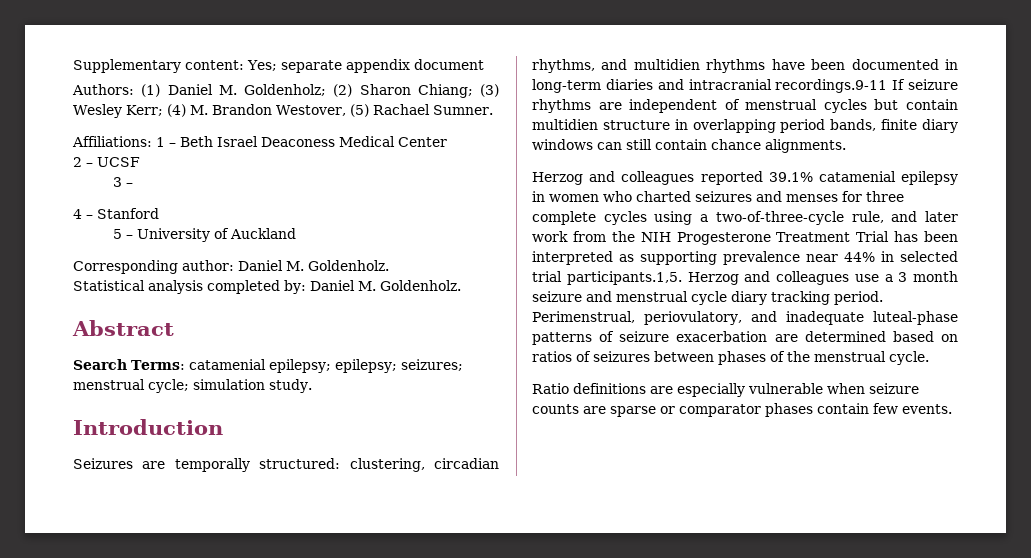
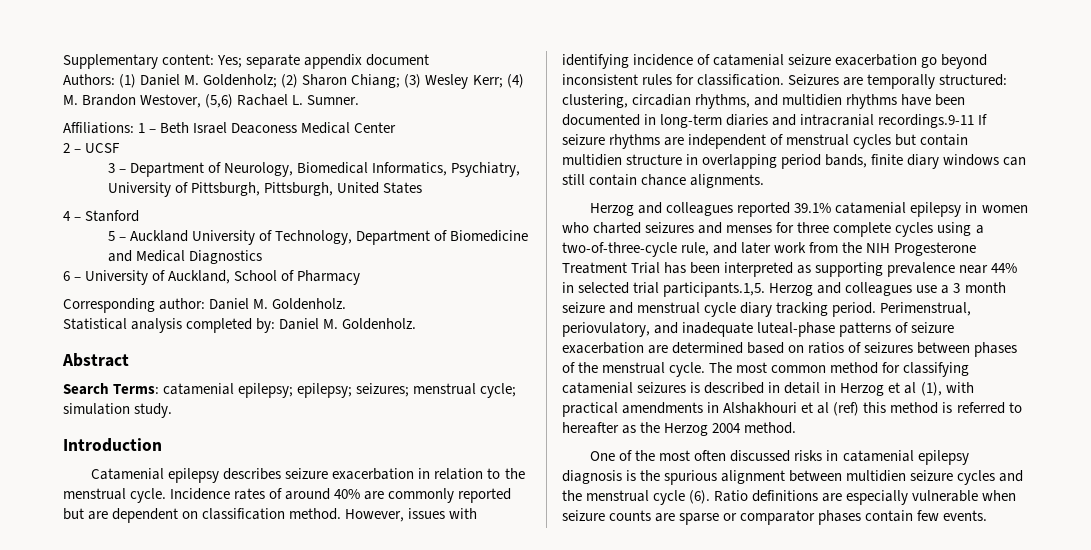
[349,104,430,117] (5) Rachael -> [205,94,304,108] (5,6) Rachael L.
(133, 185) none -> [129,162,520,177] [107,182,422,197] Department of Neurology, Biomedical Informatics, Psychiatry, University of Pittsburgh, Pittsburgh, United States
[136,228,296,242] University of Auckland -> [129,230,528,245] [107,250,262,264] [63,270,361,285] Auckland University of Technology, Department of Biomedicine and Medical Diagnostics // 6 – University of Auckland, School of Pharmacy
(223, 427) none -> [91,468,525,483] [63,488,512,503] [63,508,478,523] [562,54,988,69] [562,74,785,86] Catamenial epilepsy describes seizure exacerbation in relation to the menstrual cycle. Incidence rates of around 40% are commonly reported but are dependent on classification method. However, issues with identifying incidence of catamenial seizure exacerbation go beyond inconsistent rules for classification.
(929, 358) // -> [709,362,970,377] [562,382,974,396] [562,402,1022,417] [562,422,797,436] [590,450,969,465] [562,470,1024,485] [562,490,711,505] The most common method for classifying catamenial seizures is described in detail in Herzog et al (1), with practical amendments in Alshakhouri et al (ref) this method is referred to hereafter as the Herzog 2004 method. // One of the most often discussed risks in catamenial epilepsy diagnosis is the spurious alignment between multidien seizure cycles and the menstrual cycle (6).

